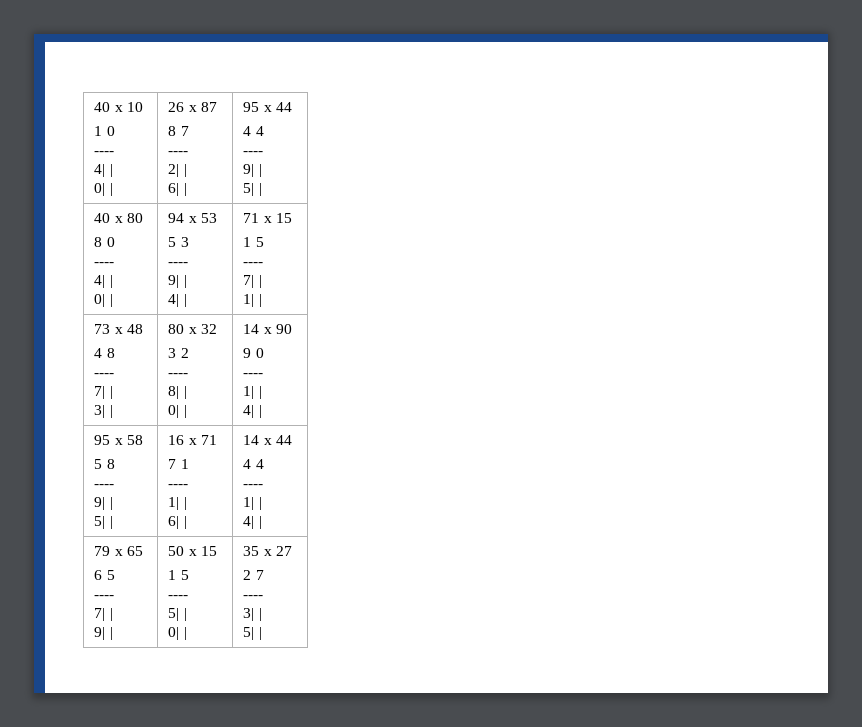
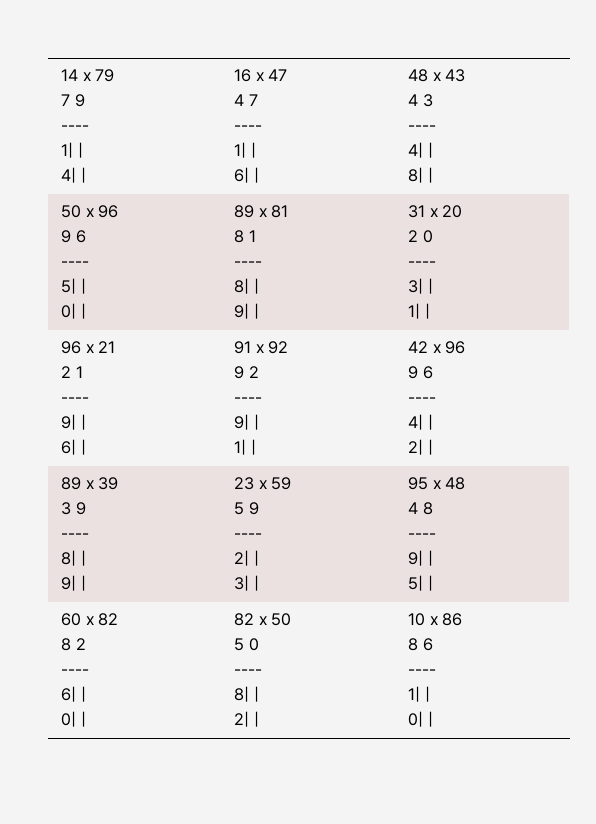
[94,102,143,112] [94,126,115,136] [94,151,115,155] [94,164,113,177] [94,183,113,196] [168,102,217,112] [168,126,189,136] 40 x 10 // 1 0 // ---- // 4| | // 0| | | 26 x 87 // 8 7 -> [61,69,115,82] [61,94,85,107] [61,125,90,131] [61,142,83,158] [61,167,86,183] [234,69,288,82] [234,94,258,106] [234,125,263,131] [234,142,256,158] [234,167,259,183] [408,69,466,82] [408,94,433,107] [408,125,437,131] [408,142,433,158] [408,167,433,183] [61,205,119,218] [61,230,86,243] [61,261,90,267] [61,278,86,294] [61,303,86,319] [234,205,289,218] [234,230,256,243] [234,261,263,267] [234,278,259,294] [234,303,259,319] [408,205,463,218] [408,230,433,243] [408,261,437,267] [408,278,433,294] [408,303,430,319] [61,341,116,354] [61,366,83,378] [61,397,90,403] [61,414,86,430] [61,439,86,455] [234,341,289,354] [234,366,259,379] [234,397,263,403] [234,414,259,430] [234,439,256,455] [408,341,466,354] [408,366,433,379] [408,397,437,403] [408,414,433,430] [408,439,433,455] [61,477,119,490] [61,502,86,515] [61,533,90,539] [61,550,86,566] [61,575,86,591] [234,477,292,490] [234,502,259,515] 14 x 79 // 7 9 // ---- // 1| | // 4| | | 16 x 47 // 4 7 // ---- // 1| | // 6| | | 48 x 43 // 4 3 // ---- // 4| | // 8| | // 50 x 96 // 9 6 // ---- // 5| | // 0| | | 89 x 81 // 8 1 // ---- // 8| | // 9| | | 31 x 20 // 2 0 // ---- // 3| | // 1| | // 96 x 21 // 2 1 // ---- // 9| | // 6| | | 91 x 92 // 9 2 // ---- // 9| | // 1| | | 42 x 96 // 9 6 // ---- // 4| | // 2| | // 89 x 39 // 3 9 // ---- // 8| | // 9| | | 23 x 59 // 5 9
[168,183,180,196] 6| -> [234,575,250,591] 3|
[275,102,292,112] [243,126,264,136] 44 // 4 4 -> [445,477,466,490] [408,502,433,515] 48 // 4 8
[94,213,143,223] [94,237,115,247] [94,262,115,266] [94,275,113,288] [94,294,113,307] [168,213,217,223] [168,237,189,247] [168,262,189,266] [168,275,187,288] [168,294,187,307] [243,213,292,223] [243,237,264,247] [243,262,264,266] [243,275,262,288] [243,294,262,307] [94,324,143,334] [94,348,115,358] [94,373,115,377] [94,386,113,399] [94,405,113,418] [168,324,217,334] [168,348,189,358] [168,373,189,377] [168,386,187,399] [168,405,187,418] [243,324,292,334] [243,348,264,358] [243,373,264,377] [243,386,262,399] [243,405,262,418] [94,435,143,445] [94,459,115,469] [94,484,115,488] [94,497,113,510] [94,516,113,529] [168,435,217,445] [168,459,189,469] [168,484,189,488] [168,497,187,510] [168,516,187,529] [243,435,292,445] [243,459,264,469] [243,484,264,488] [243,497,262,510] [243,516,262,529] [94,546,143,556] [94,570,115,580] [94,595,115,599] [94,608,113,621] [94,627,113,640] [168,546,217,556] [168,570,189,580] [168,595,189,599] [168,608,187,621] [168,627,187,640] [243,546,292,556] [243,570,264,580] [243,595,264,599] [243,608,262,621] [243,627,255,640] 40 x 80 // 8 0 // ---- // 4| | // 0| | | 94 x 53 // 5 3 // ---- // 9| | // 4| | | 71 x 15 // 1 5 // ---- // 7| | // 1| | // 73 x 48 // 4 8 // ---- // 7| | // 3| | | 80 x 32 // 3 2 // ---- // 8| | // 0| | | 14 x 90 // 9 0 // ---- // 1| | // 4| | // 95 x 58 // 5 8 // ---- // 9| | // 5| | | 16 x 71 // 7 1 // ---- // 1| | // 6| | | 14 x 44 // 4 4 // ---- // 1| | // 4| | // 79 x 65 // 6 5 // ---- // 7| | // 9| | | 50 x 15 // 1 5 // ---- // 5| | // 0| | | 35 x 27 // 2 7 // ---- // 3| | // 5| -> [61,613,119,626] [61,638,86,651] [61,669,90,675] [61,686,86,702] [61,711,86,727] [234,613,292,626] [234,638,259,651] [234,669,263,675] [234,686,259,702] [234,711,259,727] [408,613,463,626] [408,638,433,651] [408,669,437,675] [408,686,430,702] [408,711,424,727] 60 x 82 // 8 2 // ---- // 6| | // 0| | | 82 x 50 // 5 0 // ---- // 8| | // 2| | | 10 x 86 // 8 6 // ---- // 1| | // 0|

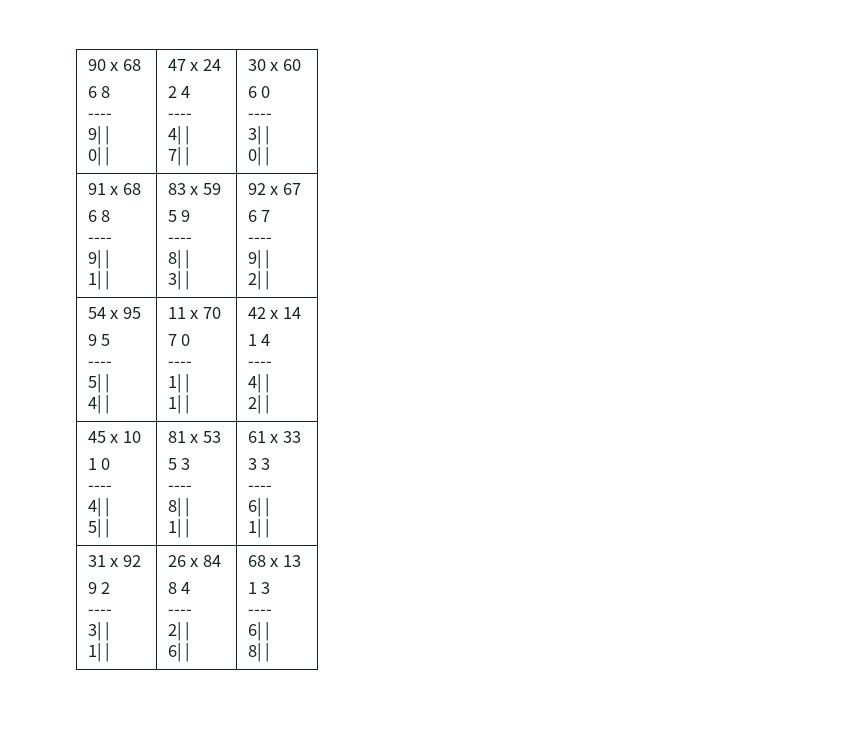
[61,69,115,82] [61,94,85,107] [61,125,90,131] [61,142,83,158] [61,167,86,183] [234,69,288,82] [234,94,258,106] [234,125,263,131] [234,142,256,158] [234,167,259,183] [408,69,466,82] [408,94,433,107] [408,125,437,131] [408,142,433,158] [408,167,433,183] [61,205,119,218] [61,230,86,243] [61,261,90,267] [61,278,86,294] [61,303,86,319] [234,205,289,218] [234,230,256,243] [234,261,263,267] [234,278,259,294] [234,303,259,319] [408,205,463,218] [408,230,419,242] 14 x 79 // 7 9 // ---- // 1| | // 4| | | 16 x 47 // 4 7 // ---- // 1| | // 6| | | 48 x 43 // 4 3 // ---- // 4| | // 8| | // 50 x 96 // 9 6 // ---- // 5| | // 0| | | 89 x 81 // 8 1 // ---- // 8| | // 9| | | 31 x 20 // 2 -> [87,59,141,71] [87,86,111,98] [87,113,112,119] [87,126,110,145] [87,147,110,166] [167,59,221,71] [167,86,191,98] [167,113,192,119] [167,126,190,145] [167,147,190,166] [247,59,301,71] [247,86,257,98] 90 x 68 // 6 8 // ---- // 9| | // 0| | | 47 x 24 // 2 4 // ---- // 4| | // 7| | | 30 x 60 // 6
[408,303,430,319] [61,341,116,354] [61,366,83,378] [61,397,90,403] [61,414,86,430] [61,439,86,455] [234,341,289,354] [234,366,259,379] [234,397,263,403] [234,414,250,430] 1| | // 96 x 21 // 2 1 // ---- // 9| | // 6| | | 91 x 92 // 9 2 // ---- // 9| -> [247,147,270,166] [87,183,141,195] [87,210,111,222] [87,237,112,243] [87,250,110,269] [87,271,110,290] [167,183,221,195] [167,210,191,222] [167,237,192,243] [167,250,190,269] [167,271,190,290] [247,183,301,195] [247,210,271,222] [247,237,272,243] [247,250,270,269] [247,271,270,290] [87,307,141,319] [87,334,111,346] [87,361,112,367] [87,374,110,393] [87,395,110,414] [167,307,221,319] [167,334,191,346] [167,361,192,367] [167,374,181,393] 0| | // 91 x 68 // 6 8 // ---- // 9| | // 1| | | 83 x 59 // 5 9 // ---- // 8| | // 3| | | 92 x 67 // 6 7 // ---- // 9| | // 2| | // 54 x 95 // 9 5 // ---- // 5| | // 4| | | 11 x 70 // 7 0 // ---- // 1|
[445,341,466,354] [408,366,433,379] 96 // 9 6 -> [282,307,301,319] [247,334,271,346] 14 // 1 4
[61,477,119,490] [61,502,86,515] [61,533,90,539] [61,550,86,566] [61,575,86,591] [234,477,292,490] [234,502,259,515] 89 x 39 // 3 9 // ---- // 8| | // 9| | | 23 x 59 // 5 9 -> [87,431,141,443] [87,458,111,470] [87,485,112,491] [87,498,110,517] [87,519,110,538] [167,431,221,443] [167,458,191,470] [167,485,192,491] [167,498,190,517] [167,519,190,538] [247,431,301,443] [247,458,271,470] [247,485,272,491] [247,498,270,517] [247,519,270,538] [87,555,141,567] [87,582,111,594] [87,609,112,615] [87,622,110,641] [87,643,110,662] [167,555,221,567] [167,582,191,594] 45 x 10 // 1 0 // ---- // 4| | // 5| | | 81 x 53 // 5 3 // ---- // 8| | // 1| | | 61 x 33 // 3 3 // ---- // 6| | // 1| | // 31 x 92 // 9 2 // ---- // 3| | // 1| | | 26 x 84 // 8 4
[234,575,259,591] [408,477,466,490] [408,502,433,515] [408,533,437,539] [408,550,433,566] [408,575,433,591] [61,613,119,626] [61,638,86,651] [61,669,90,675] [61,686,86,702] [61,711,86,727] [234,613,292,626] [234,638,259,651] [234,669,263,675] [234,686,259,702] [234,711,259,727] [408,613,463,626] [408,638,433,651] [408,669,437,675] [408,686,430,702] [408,711,424,727] 3| | | 95 x 48 // 4 8 // ---- // 9| | // 5| | // 60 x 82 // 8 2 // ---- // 6| | // 0| | | 82 x 50 // 5 0 // ---- // 8| | // 2| | | 10 x 86 // 8 6 // ---- // 1| | // 0| -> [167,643,190,662] [247,555,301,567] [247,582,271,594] [247,609,272,615] [247,622,270,641] [247,643,261,662] 6| | | 68 x 13 // 1 3 // ---- // 6| | // 8|

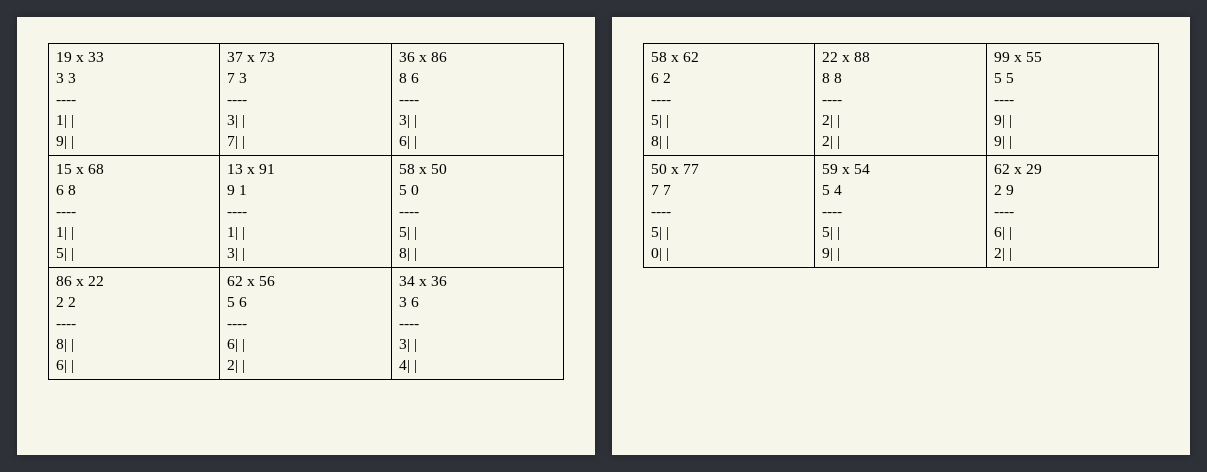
[87,59,141,71] [87,86,111,98] [87,113,112,119] [87,126,110,145] [87,147,110,166] [167,59,221,71] [167,86,191,98] [167,113,192,119] [167,126,190,145] [167,147,190,166] [247,59,301,71] [247,86,271,98] [247,113,272,119] [247,126,270,145] [247,147,270,166] [87,183,141,195] [87,210,111,222] [87,237,112,243] [87,250,110,269] [87,271,110,290] [167,183,221,195] [167,210,191,222] [167,237,192,243] [167,250,190,269] [167,271,190,290] [247,183,301,195] [247,210,271,222] [247,237,272,243] [247,250,270,269] [247,271,270,290] [87,307,141,319] [87,334,111,346] [87,361,112,367] [87,374,110,393] [87,395,110,414] [167,307,221,319] [167,334,191,346] [167,361,192,367] [167,374,190,393] [167,395,190,414] [247,307,301,319] [247,334,271,346] [247,361,272,367] [247,374,270,393] [247,395,270,414] [87,431,141,443] [87,458,111,470] [87,485,112,491] [87,498,110,517] [87,519,110,538] [167,431,221,443] [167,458,191,470] [167,485,192,491] [167,498,190,517] [167,519,190,538] [247,431,301,443] [247,458,271,470] [247,485,272,491] [247,498,270,517] [247,519,270,538] [87,555,141,567] [87,582,111,594] [87,609,112,615] [87,622,110,641] [87,643,110,662] [167,555,221,567] [167,582,191,594] [167,609,192,615] [167,622,190,641] [167,643,190,662] [247,555,301,567] [247,582,271,594] [247,609,272,615] [247,622,270,641] [247,643,261,662] 90 x 68 // 6 8 // ---- // 9| | // 0| | | 47 x 24 // 2 4 // ---- // 4| | // 7| | | 30 x 60 // 6 0 // ---- // 3| | // 0| | // 91 x 68 // 6 8 // ---- // 9| | // 1| | | 83 x 59 // 5 9 // ---- // 8| | // 3| | | 92 x 67 // 6 7 // ---- // 9| | // 2| | // 54 x 95 // 9 5 // ---- // 5| | // 4| | | 11 x 70 // 7 0 // ---- // 1| | // 1| | | 42 x 14 // 1 4 // ---- // 4| | // 2| | // 45 x 10 // 1 0 // ---- // 4| | // 5| | | 81 x 53 // 5 3 // ---- // 8| | // 1| | | 61 x 33 // 3 3 // ---- // 6| | // 1| | // 31 x 92 // 9 2 // ---- // 3| | // 1| | | 26 x 84 // 8 4 // ---- // 2| | // 6| | | 68 x 13 // 1 3 // ---- // 6| | // 8| -> [55,52,105,62] [55,73,76,83] [55,100,76,104] [55,115,74,128] [55,136,74,149] [226,52,276,62] [226,73,247,83] [226,100,247,104] [226,115,245,128] [226,136,245,149] [398,52,448,62] [398,73,419,83] [398,100,419,104] [398,115,417,128] [398,136,417,149] [55,164,105,174] [55,185,76,195] [55,212,76,216] [55,227,74,240] [55,248,74,261] [226,164,276,174] [226,185,247,195] [226,212,247,216] [226,227,245,240] [226,248,245,261] [398,164,448,174] [398,185,419,195] [398,212,419,216] [398,227,417,240] [398,248,417,261] [55,276,105,286] [55,297,76,307] [55,324,76,328] [55,339,74,352] [55,360,74,373] [226,276,276,286] [226,297,247,307] [226,324,247,328] [226,339,245,352] [226,360,245,373] [398,276,448,286] [398,297,419,307] [398,324,419,328] [398,339,417,352] [398,360,417,373] [650,52,700,62] [650,73,671,83] [650,100,671,104] [650,115,669,128] [650,136,669,149] [821,52,871,62] [821,73,842,83] [821,100,842,104] [821,115,840,128] [821,136,840,149] [993,52,1043,62] [993,73,1014,83] [993,100,1014,104] [993,115,1012,128] [993,136,1012,149] [650,164,700,174] [650,185,671,195] [650,212,671,216] [650,227,669,240] [650,248,669,261] [821,164,871,174] [821,185,842,195] [821,212,842,216] [821,227,840,240] [821,248,840,261] [993,164,1043,174] [993,185,1014,195] [993,212,1014,216] [993,227,1012,240] [993,248,1005,261] 19 x 33 // 3 3 // ---- // 1| | // 9| | | 37 x 73 // 7 3 // ---- // 3| | // 7| | | 36 x 86 // 8 6 // ---- // 3| | // 6| | // 15 x 68 // 6 8 // ---- // 1| | // 5| | | 13 x 91 // 9 1 // ---- // 1| | // 3| | | 58 x 50 // 5 0 // ---- // 5| | // 8| | // 86 x 22 // 2 2 // ---- // 8| | // 6| | | 62 x 56 // 5 6 // ---- // 6| | // 2| | | 34 x 36 // 3 6 // ---- // 3| | // 4| | // 58 x 62 // 6 2 // ---- // 5| | // 8| | | 22 x 88 // 8 8 // ---- // 2| | // 2| | | 99 x 55 // 5 5 // ---- // 9| | // 9| | // 50 x 77 // 7 7 // ---- // 5| | // 0| | | 59 x 54 // 5 4 // ---- // 5| | // 9| | | 62 x 29 // 2 9 // ---- // 6| | // 2|

